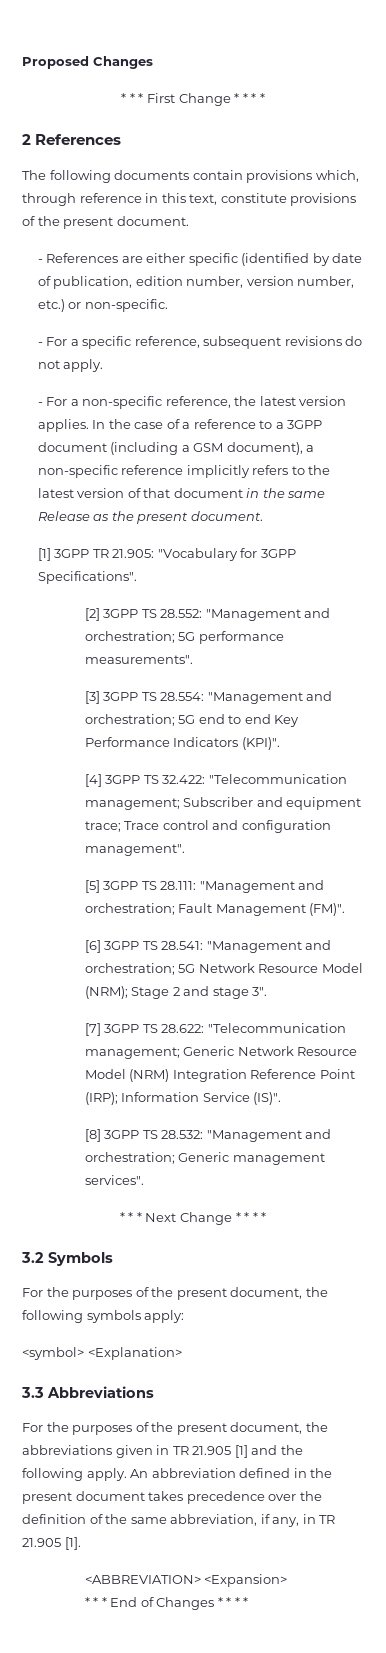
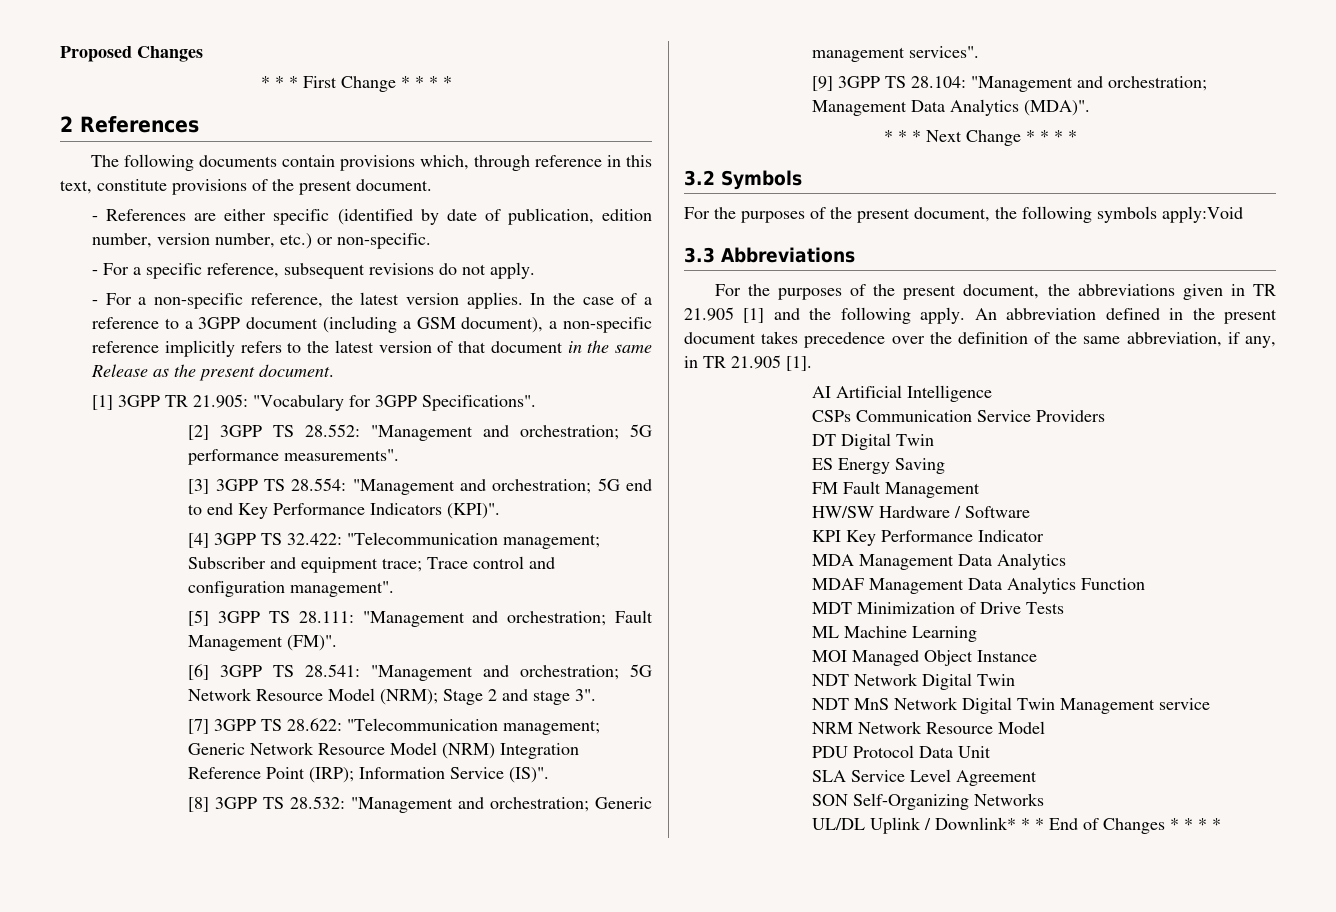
(144, 1180) none -> [812,76,1208,92] [812,99,1091,116] // [9] 3GPP TS 28.104: "Management and orchestration; Management Data Analytics (MDA)".
[144,1310,185,1323] [22,1347,182,1360] apply: // <symbol> <Explanation> -> [1162,206,1243,223] apply:Void
[84,1574,288,1587] [84,1597,90,1607] <ABBREVIATION> <Expansion> // * -> [812,385,993,402] [812,410,1106,422] [812,433,935,450] [812,458,946,474] [812,481,981,498] [812,506,1031,518] [812,530,1045,546] [812,553,1067,570] [812,577,1146,594] [812,602,1065,614] [812,626,978,642] [812,650,1038,666] [812,673,1016,690] [812,697,1211,714] [812,721,1046,734] [812,745,992,758] [812,769,1038,786] [812,793,1045,810] [812,817,1017,834] AI Artificial Intelligence // CSPs Communication Service Providers // DT Digital Twin // ES Energy Saving // FM Fault Management // HW/SW Hardware / Software // KPI Key Performance Indicator // MDA Management Data Analytics // MDAF Management Data Analytics Function // MDT Minimization of Drive Tests // ML Machine Learning // MOI Managed Object Instance // NDT Network Digital Twin // NDT MnS Network Digital Twin Management service // NRM Network Resource Model // PDU Protocol Data Unit // SLA Service Level Agreement // SON Self-Organizing Networks // UL/DL Uplink / Downlink*

